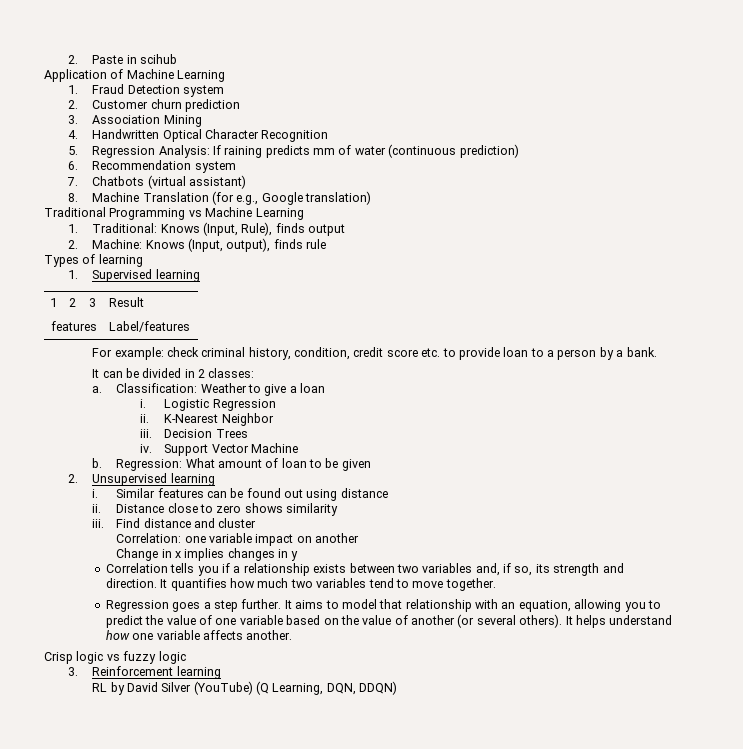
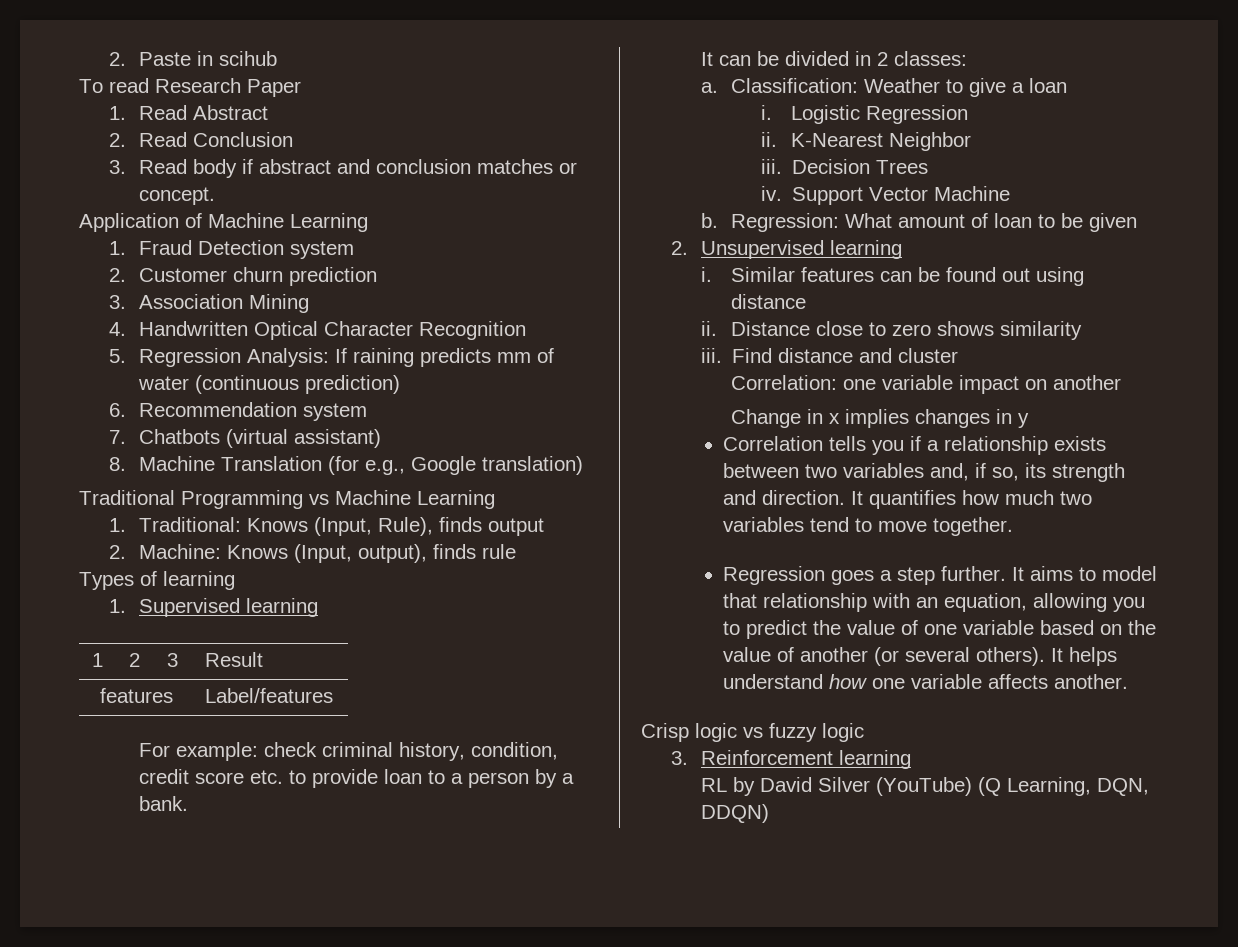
(177, 59) none -> [79,78,301,97] [108,105,268,120] [108,132,293,147] [108,159,577,178] [138,187,215,205] // To read Research Paper // 1. Read Abstract // 2. Read Conclusion // 3. Read body if abstract and conclusion matches or concept.

